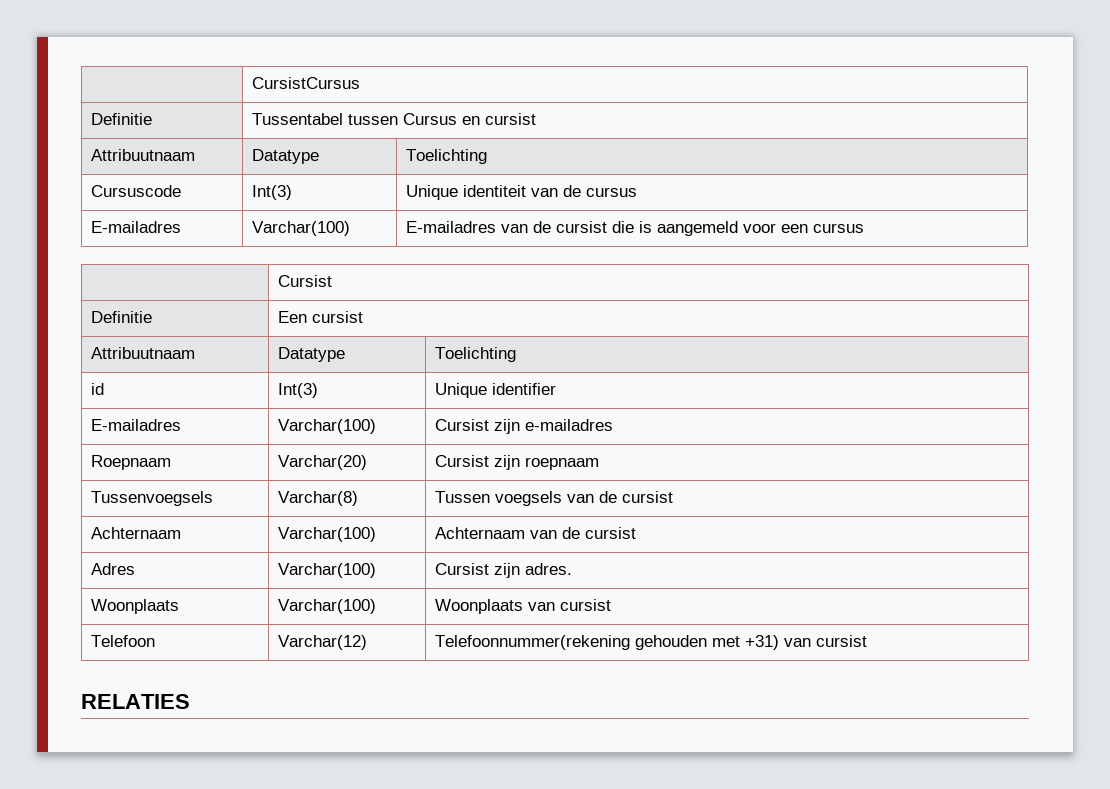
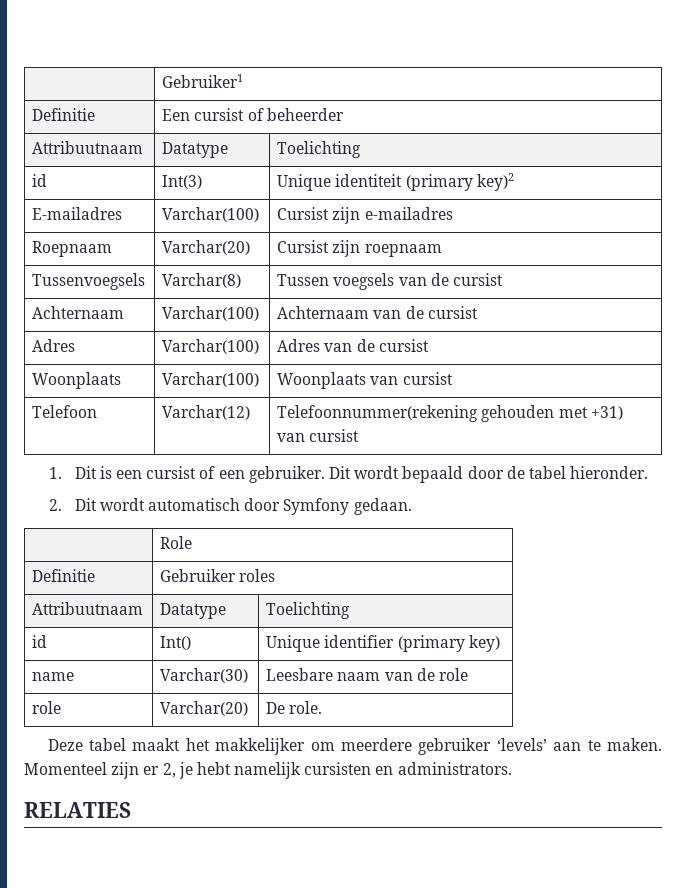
[251,77,360,89] [90,113,152,125] [251,113,536,125] [90,149,195,161] [251,149,319,164] [405,149,487,164] [90,185,181,197] [251,185,292,200] [405,185,637,200] [90,221,181,233] [251,221,350,236] [405,221,864,236] [277,275,332,287] | CursistCursus // Definitie | Tussentabel tussen Cursus en cursist // Attribuutnaam | Datatype | Toelichting // Cursuscode | Int(3) | Unique identiteit van de cursus // E-mailadres | Varchar(100) | E-mailadres van de cursist die is aangemeld voor een cursus // | Cursist -> [162,74,244,88] | Gebruiker1
(363, 317) none -> [247,108,344,121] of beheerder
[491,383,556,395] identifier -> [335,173,514,191] identiteit (primary key)2
[434,563,572,578] Cursist zijn adres. -> [277,339,429,352] Adres van de cursist
(867, 641) none -> [49,466,649,483] [49,498,412,515] [160,536,193,549] [32,569,96,582] [160,569,276,582] [32,602,144,615] [160,603,227,619] [266,602,351,619] [32,635,48,648] [160,636,192,650] [266,635,500,652] [32,672,75,681] [160,668,249,683] [266,668,469,681] [32,701,62,714] [160,701,249,716] [266,701,323,714] [47,738,662,755] [24,762,512,779] // 1. Dit is een cursist of een gebruiker. Dit wordt bepaald door de tabel hieronder. // 2. Dit wordt automatisch door Symfony gedaan. // | Role // Definitie | Gebruiker roles // Attribuutnaam | Datatype | Toelichting // id | Int() | Unique identifier (primary key) // name | Varchar(30) | Leesbare naam van de role // role | Varchar(20) | De role. // Deze tabel maakt het makkelijker om meerdere gebruiker ‘levels’ aan te maken. Momenteel zijn er 2, je hebt namelijk cursisten en administrators.

